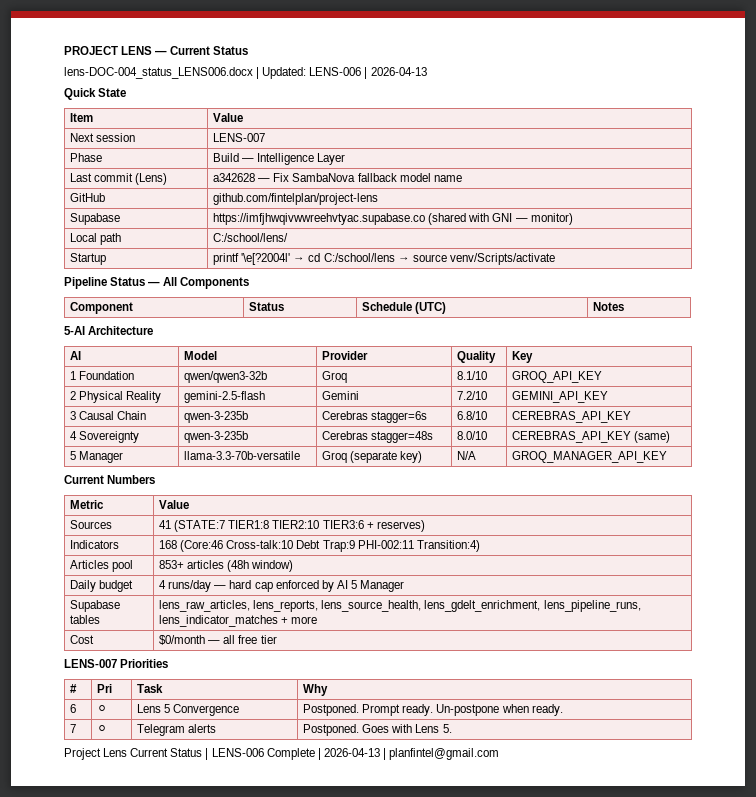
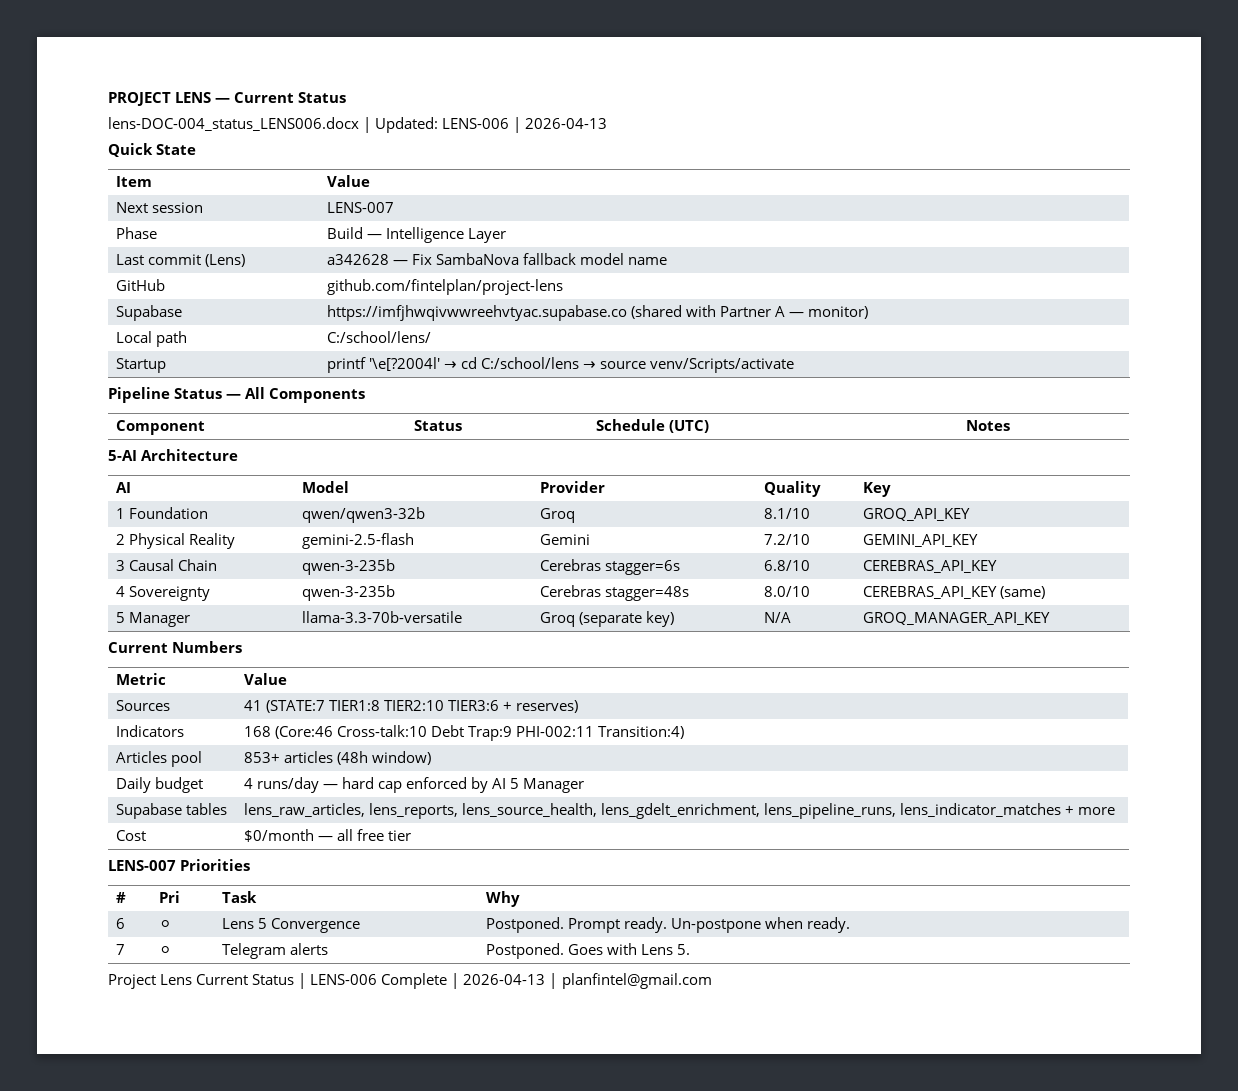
[492,213,513,222] GNI -> [719,306,785,317] Partner A

